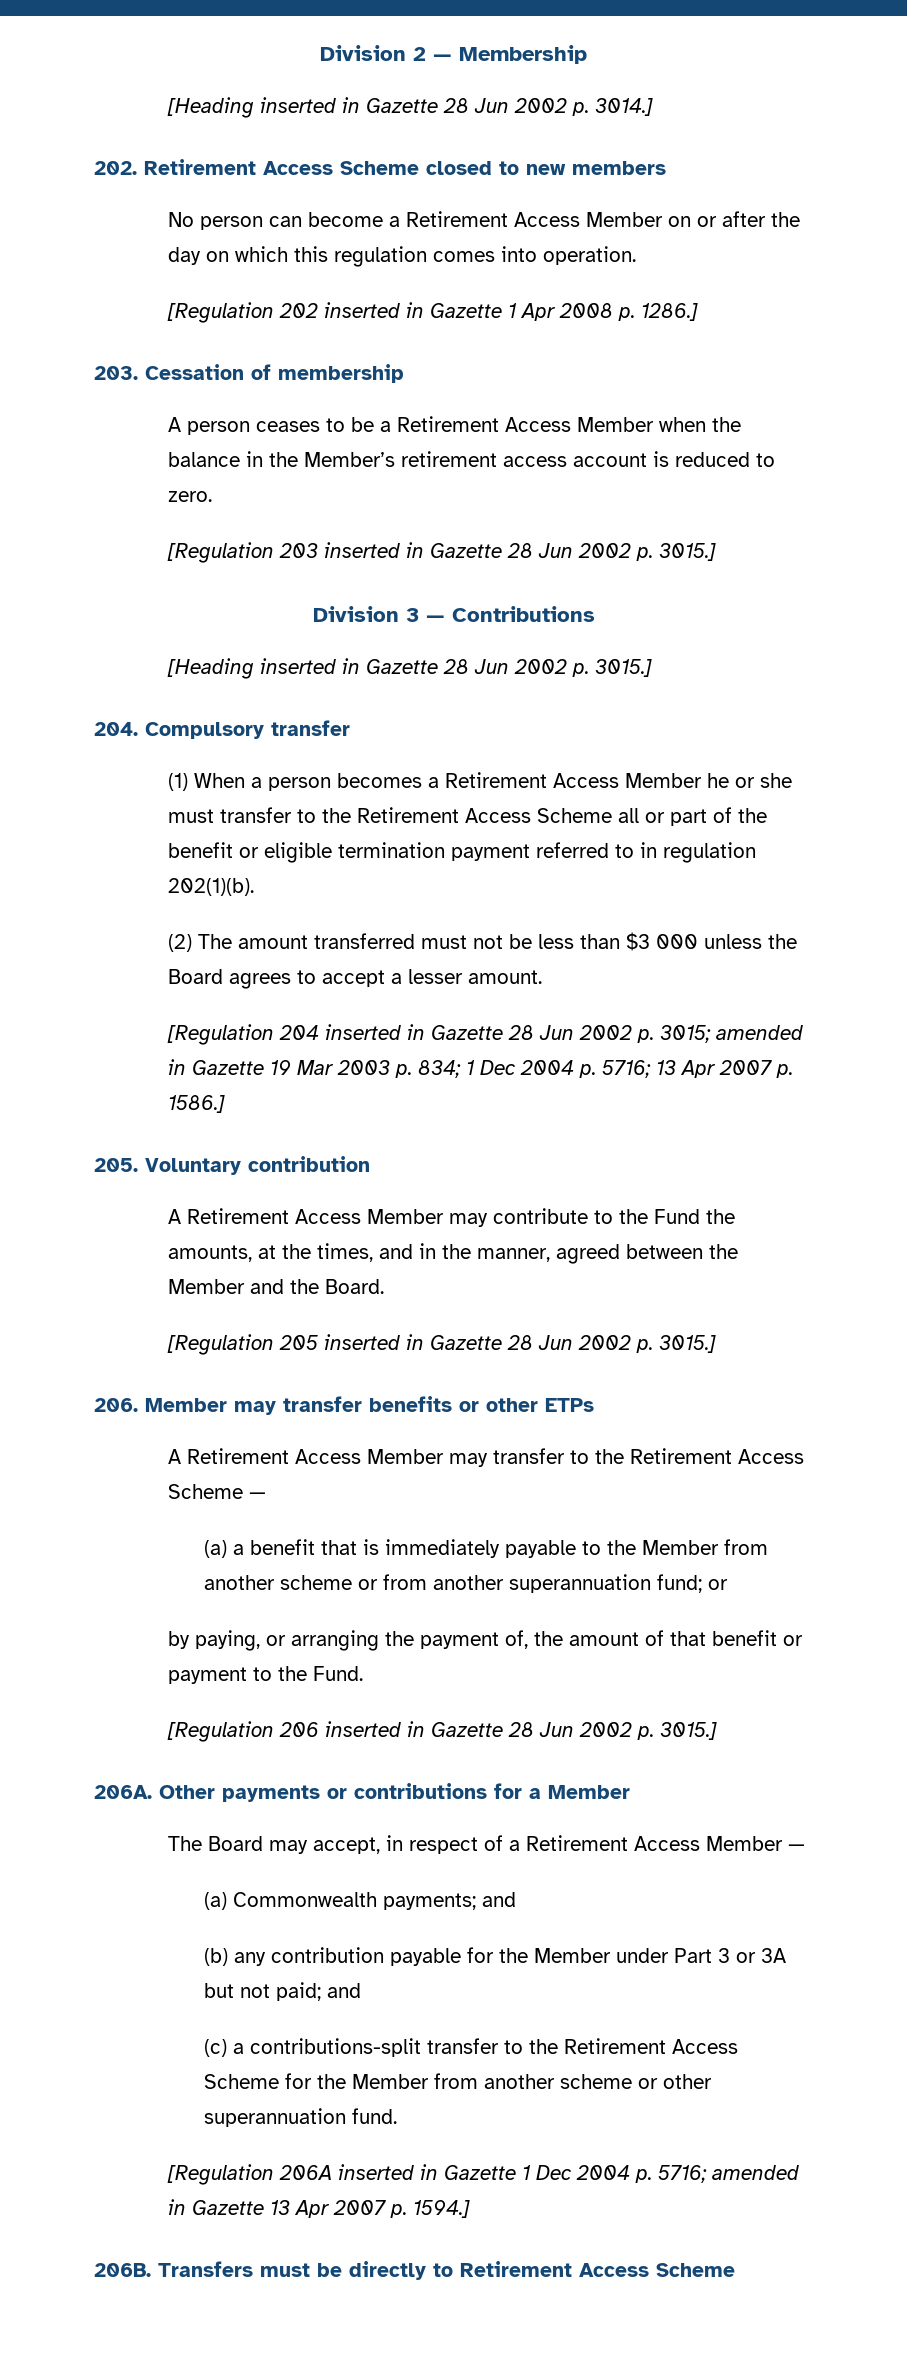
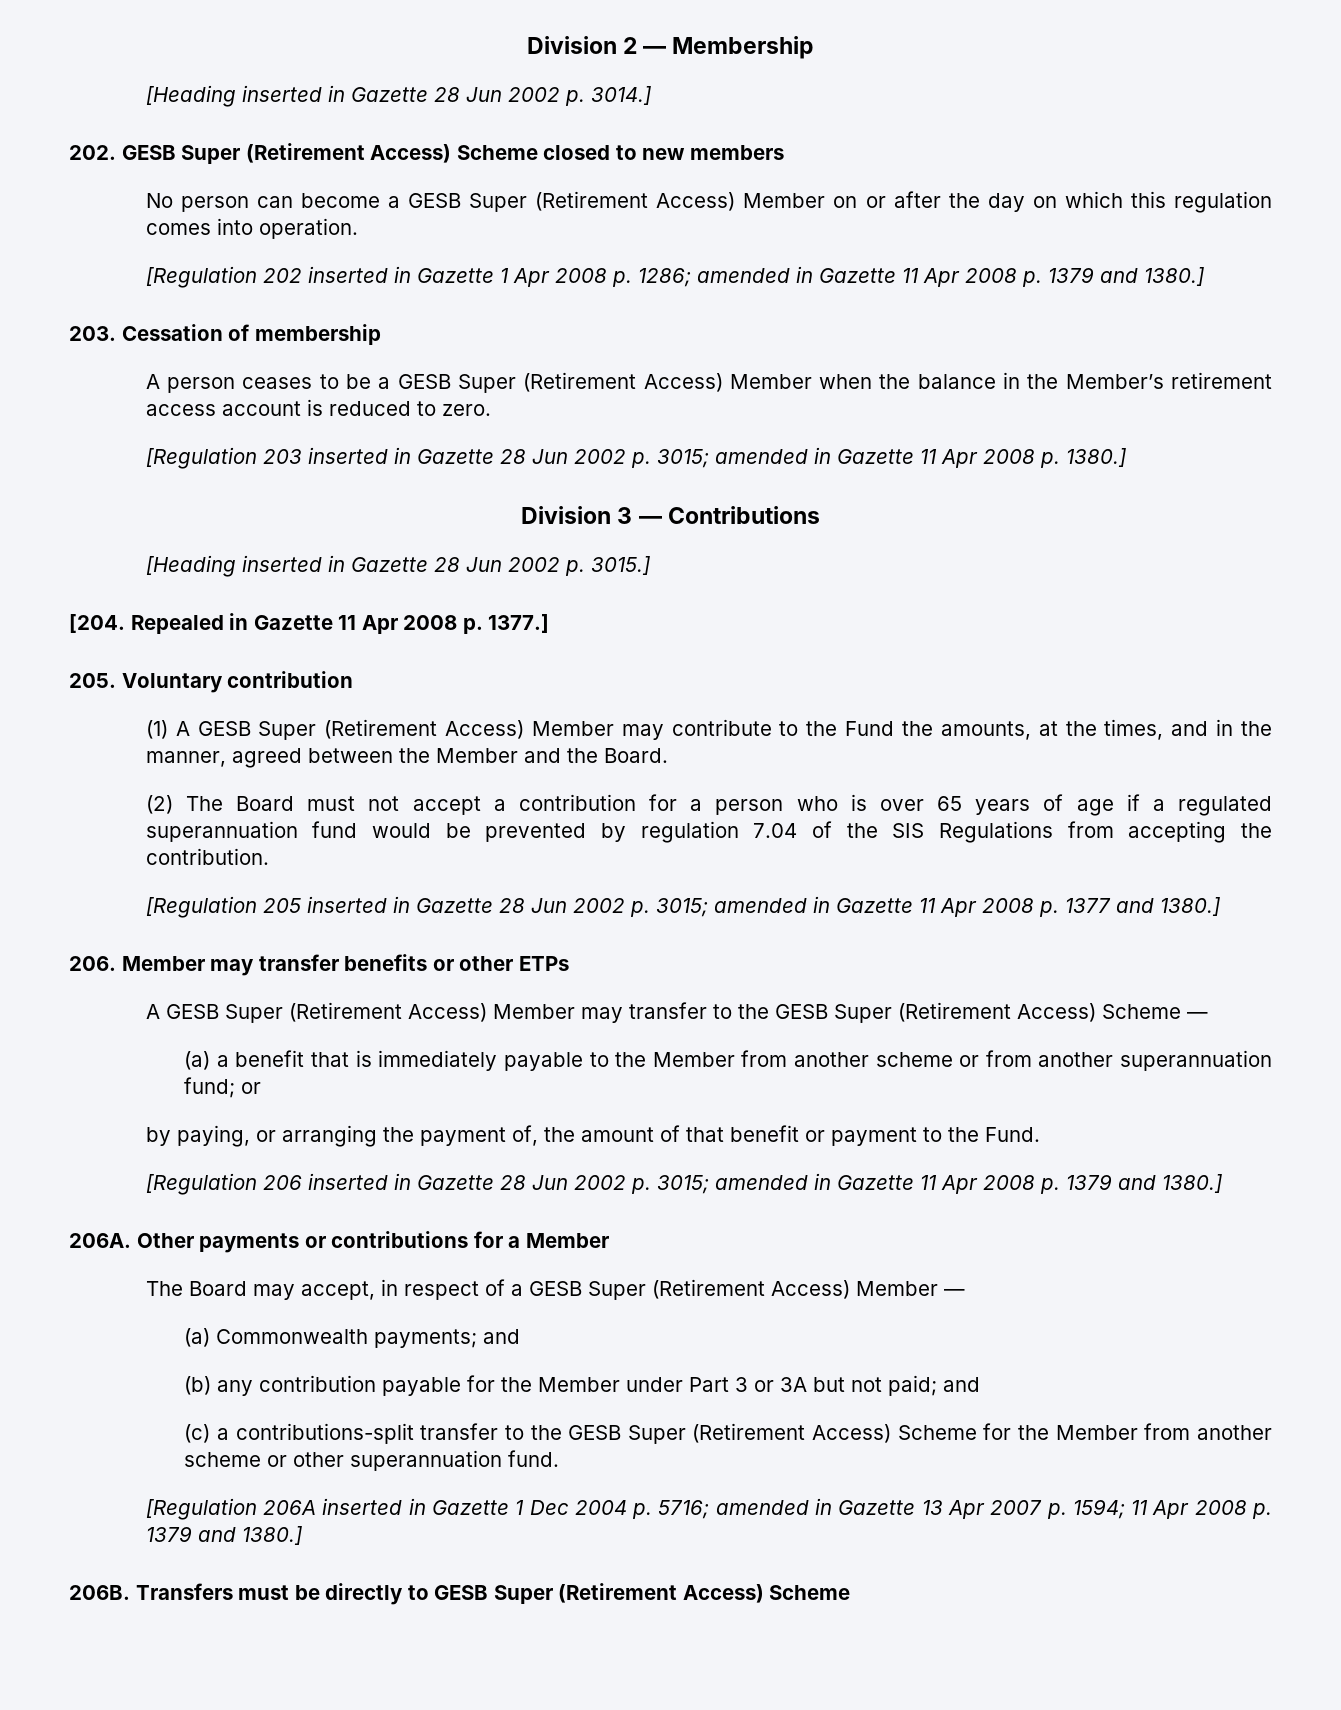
[144,159,333,175] Retirement Access -> [121,143,452,164] GESB Super (Retirement Access)
[405,211,580,227] Retirement Access -> [408,191,736,212] GESB Super (Retirement Access)
[640,303,698,321] 1286.] -> [637,266,1204,287] 1286; amended in Gazette 11 Apr 2008 p. 1379 and 1380.]
[396,416,571,432] Retirement Access -> [397,372,723,393] GESB Super (Retirement Access)
[658,543,716,561] 3015.] -> [656,447,1126,468] 3015; amended in Gazette 11 Apr 2008 p. 1380.]
[94,720,350,739] [167,772,792,791] [167,807,767,826] [167,842,756,863] [167,878,254,896] [167,932,797,952] [167,969,542,989] [166,1024,803,1045] [167,1059,793,1078] [167,1095,225,1113] [94,1156,370,1175] [167,1208,361,1224] 204. Compulsory transfer // (1) When a person becomes a Retirement Access Member he or she must transfer to the Retirement Access Scheme all or part of the benefit or eligible termination payment referred to in regulation 202(1)(b). // (2) The amount transferred must not be less than $3 000 unless the Board agrees to accept a lesser amount. // [Regulation 204 inserted in Gazette 28 Jun 2002 p. 3015; amended in Gazette 19 Mar 2003 p. 834; 1 Dec 2004 p. 5716; 13 Apr 2007 p. 1586.] // 205. Voluntary contribution // A Retirement Access -> [69,613,550,634] [69,671,354,693] [145,719,525,740] [204. Repealed in Gazette 11 Apr 2008 p. 1377.] // 205. Voluntary contribution // (1) A GESB Super (Retirement Access)
(384, 1286) none -> [145,794,1272,816] [145,821,1273,843] [145,848,269,865] // (2) The Board must not accept a contribution for a person who is over 65 years of age if a regulated superannuation fund would be prevented by regulation 7.04 of the SIS Regulations from accepting the contribution.
[658,1335,716,1353] 3015.] -> [655,896,1220,917] 3015; amended in Gazette 11 Apr 2008 p. 1377 and 1380.]
[186,1448,361,1464] Retirement Access -> [165,1002,487,1023] GESB Super (Retirement Access)
[629,1448,804,1464] Retirement Access -> [774,1002,1096,1023] GESB Super (Retirement Access)
[659,1722,717,1740] 3015.] -> [656,1173,1222,1194] 3015; amended in Gazette 11 Apr 2008 p. 1379 and 1380.]
[525,1835,700,1851] Retirement Access -> [528,1279,850,1300] GESB Super (Retirement Access)
[564,2038,739,2054] Retirement Access -> [568,1423,892,1444] GESB Super (Retirement Access)
[412,2200,470,2218] 1594.] -> [1072,1499,1272,1519] [145,1526,302,1545] 1594; 11 Apr 2008 p. 1379 and 1380.]
[460,2261,649,2277] Retirement Access -> [434,1583,764,1604] GESB Super (Retirement Access)

